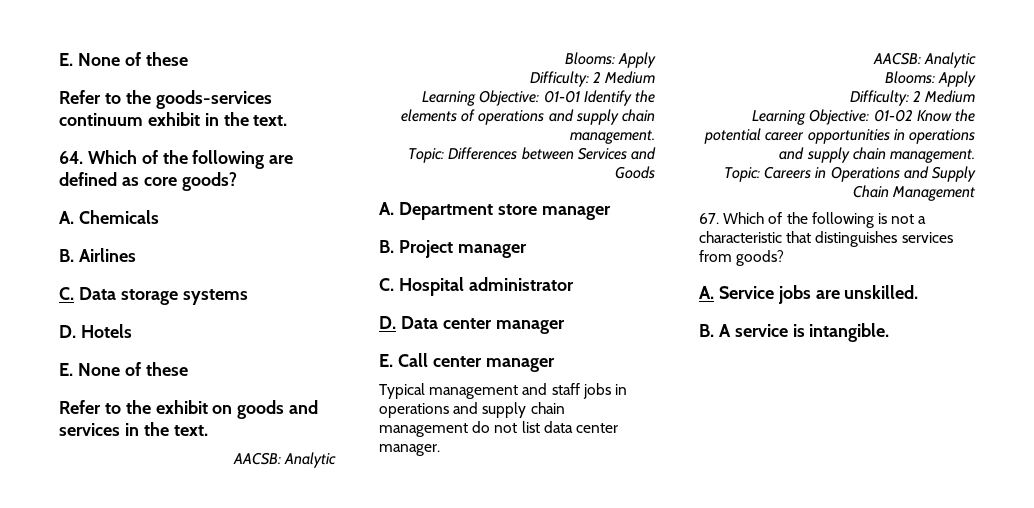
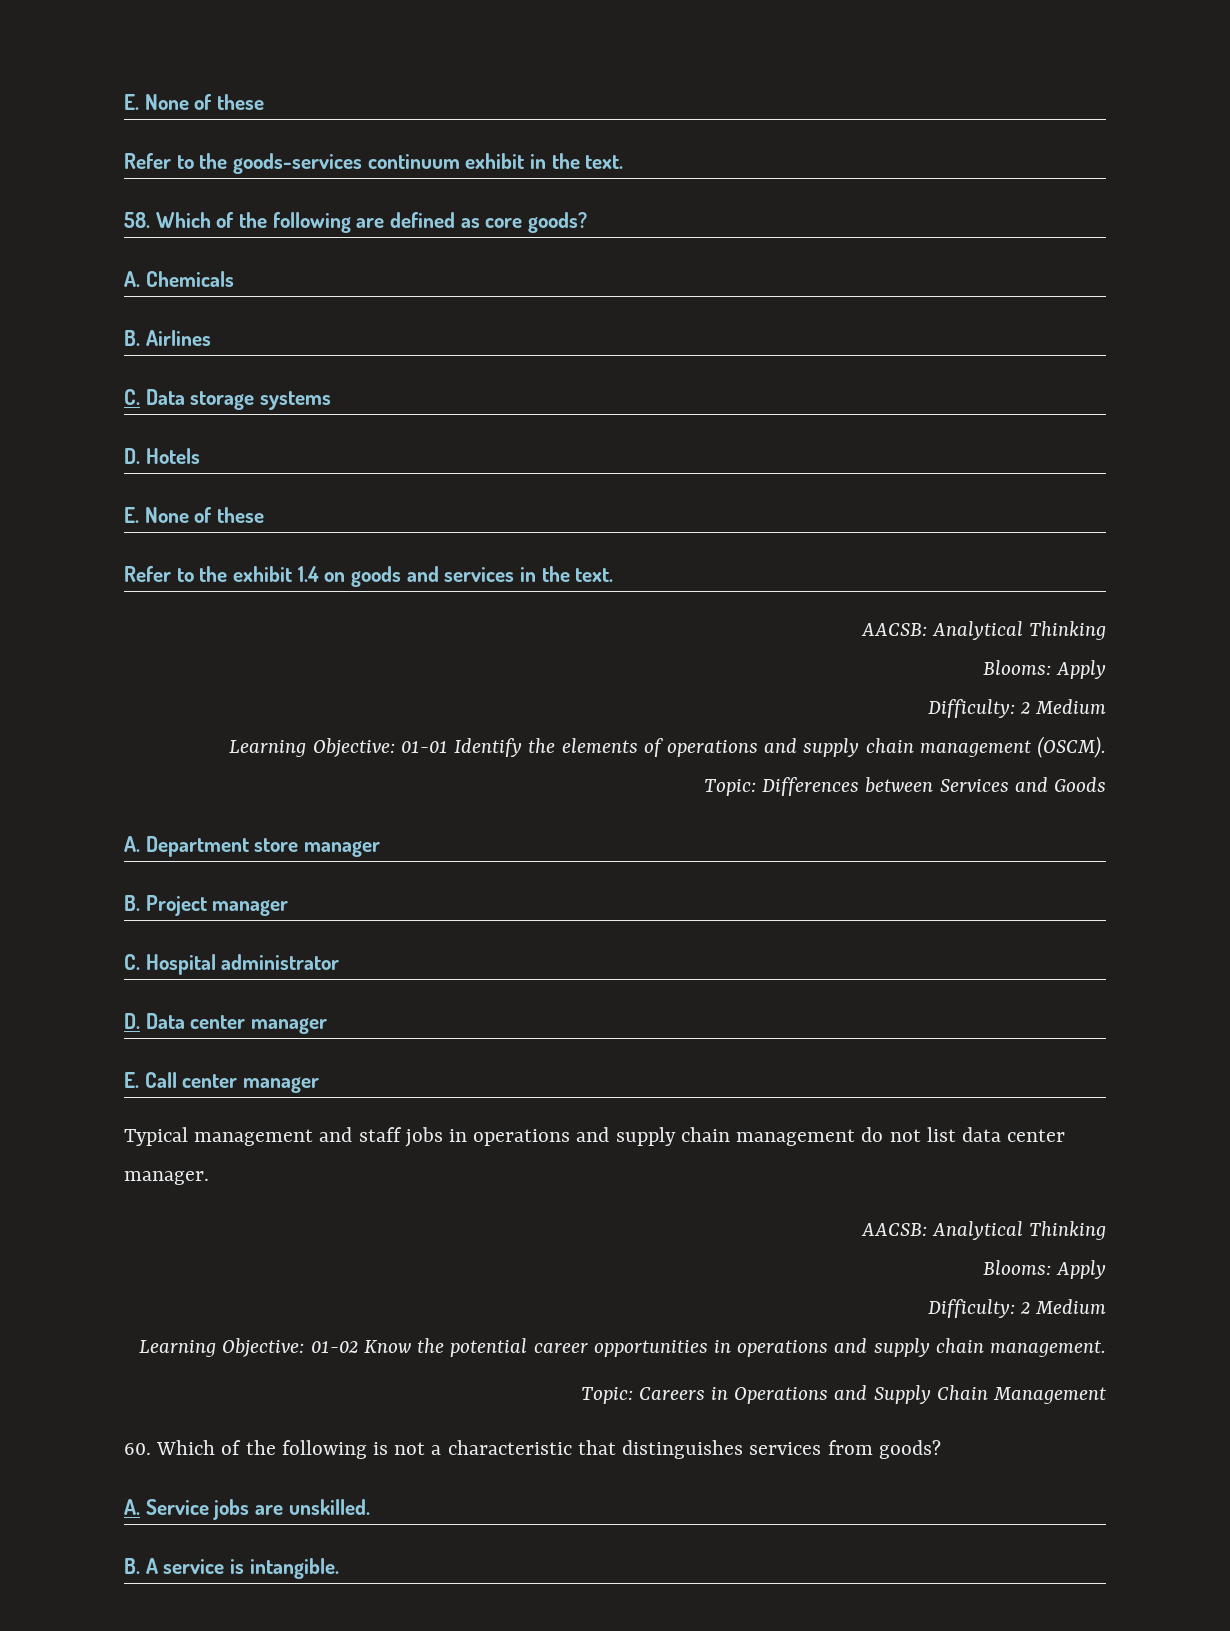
[59,151,83,164] 64. -> [124,212,150,228] 58.
(208, 407) none -> [297,566,319,582] 1.4
[284,452,336,468] Analytic -> [931,621,1106,640] Analytical Thinking
[570,130,655,144] management. -> [919,736,1106,758] management (OSCM).
[924,52,976,68] Analytic -> [931,1221,1106,1240] Analytical Thinking
[699,213,719,224] 67. -> [124,1443,151,1455] 60.

